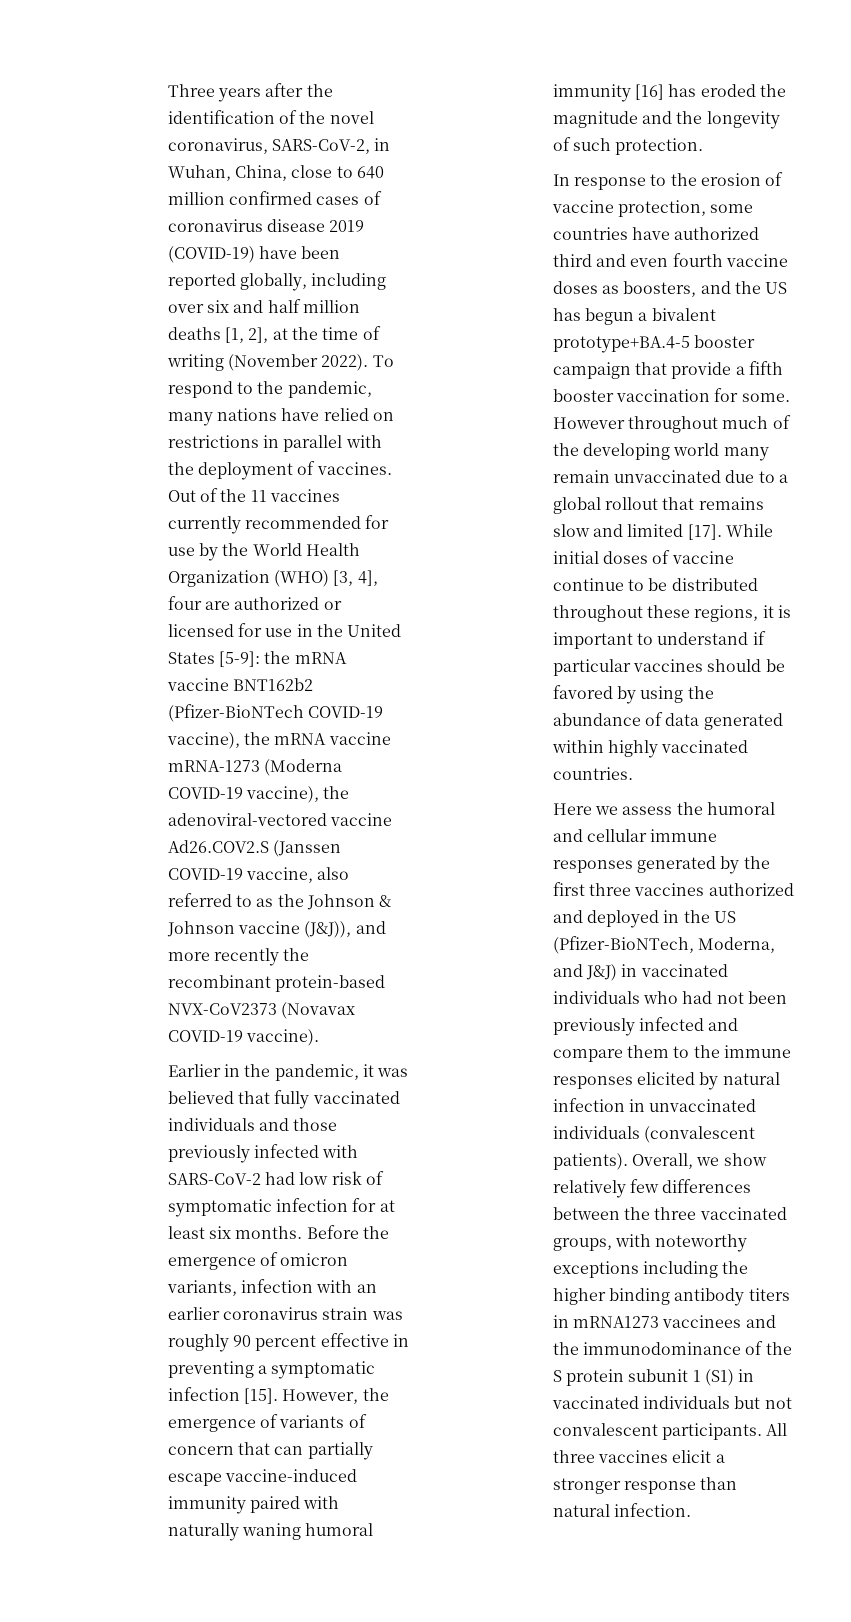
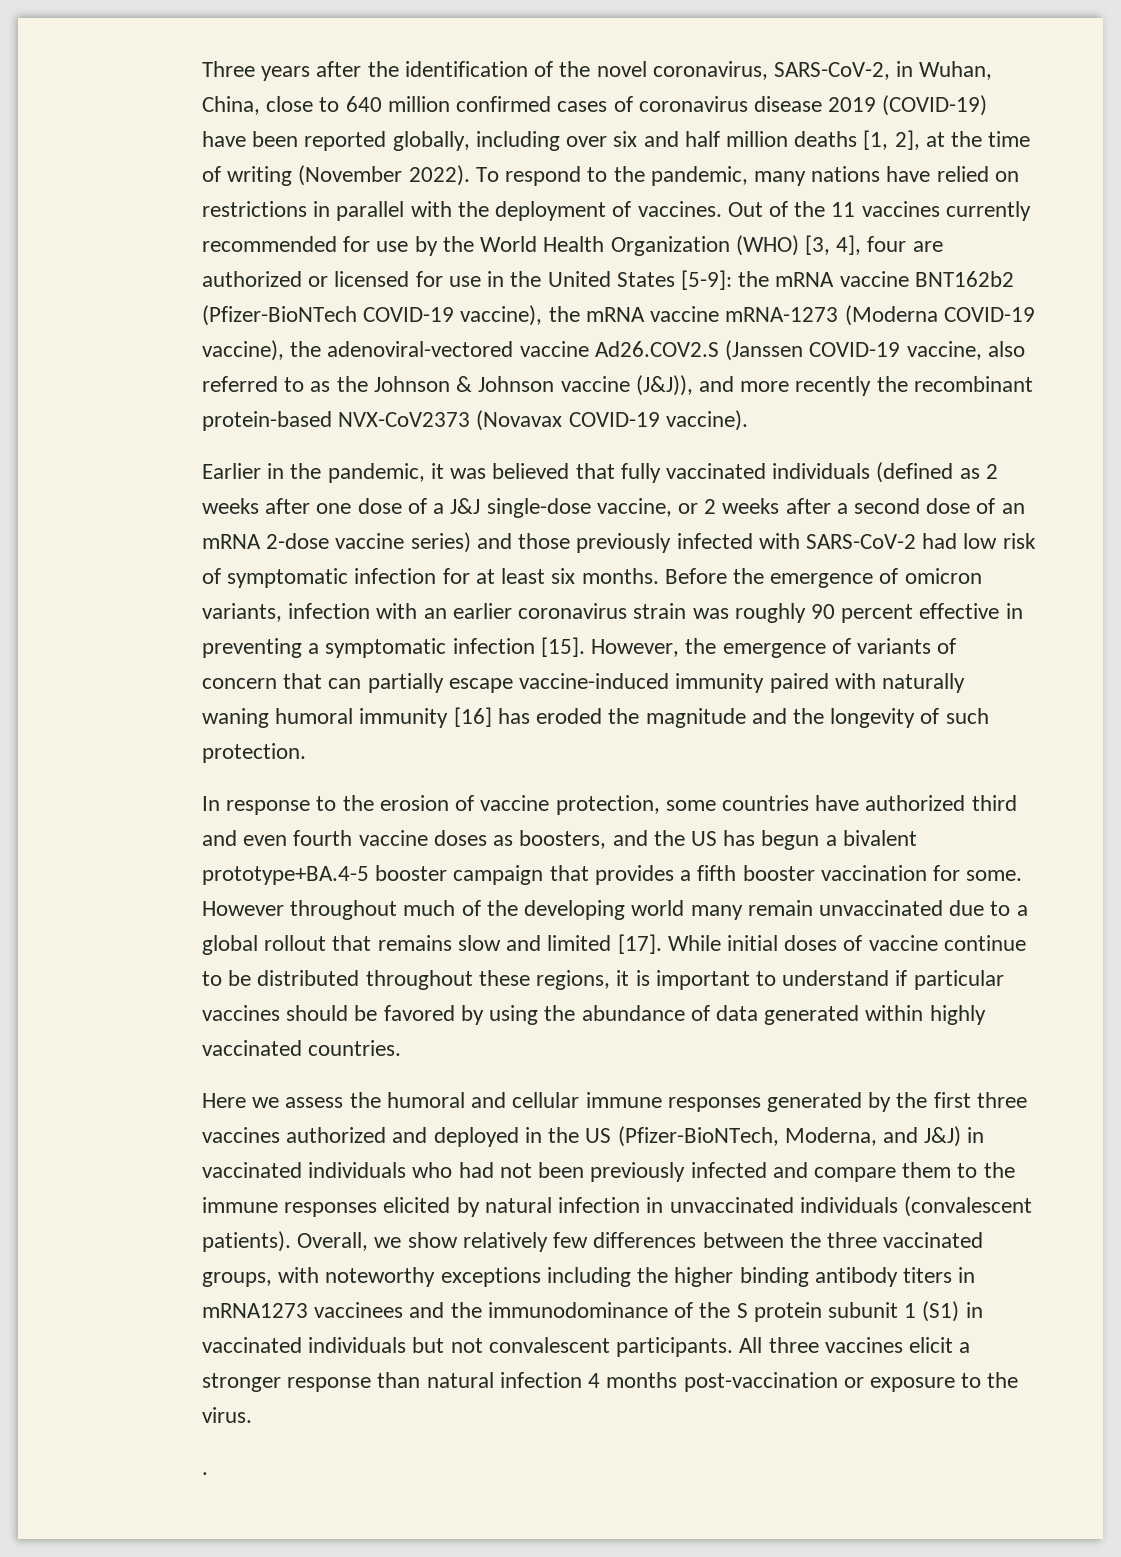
(255, 1124) none -> [876,462,998,483] [202,498,1025,518] [202,532,471,553] (defined as 2 weeks after one dose of a J&J single-dose vaccine, or 2 weeks after a second dose of an mRNA 2-dose vaccine series)
[671,362,732,379] provide -> [594,865,674,885] provides
[614,1503,692,1517] infection. -> [499,1372,1019,1392] [202,1407,253,1423] [202,1472,209,1475] infection 4 months post-vaccination or exposure to the virus. // .

